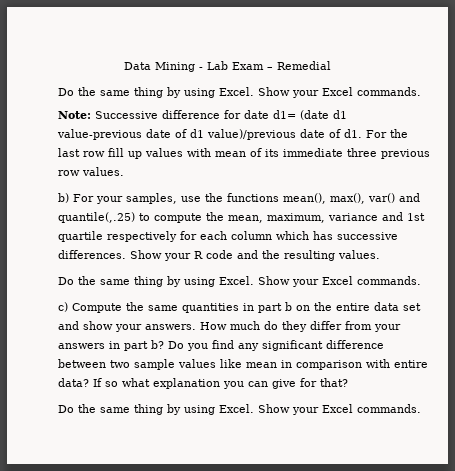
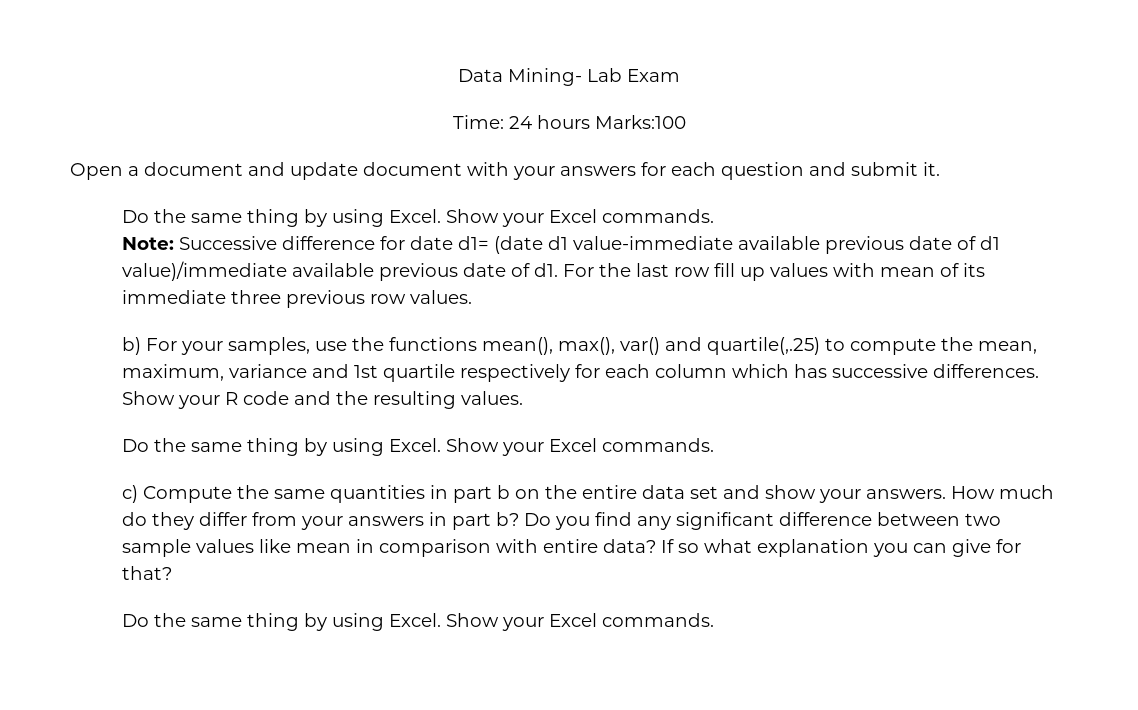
[155,62,203,72] Mining - -> [508,68,582,86] Mining-
[267,61,331,70] – Remedial -> [452,115,686,129] [70,162,940,180] // Time: 24 hours Marks:100 // Open a document and update document with your answers for each question and submit it.
[57,129,297,140] value-previous date of d1 value)/previous -> [573,236,1001,254] [122,261,459,281] value-immediate available previous date of d1 value)/immediate available previous
[58,212,136,223] quantile(,.25) -> [707,337,821,355] quartile(,.25)

